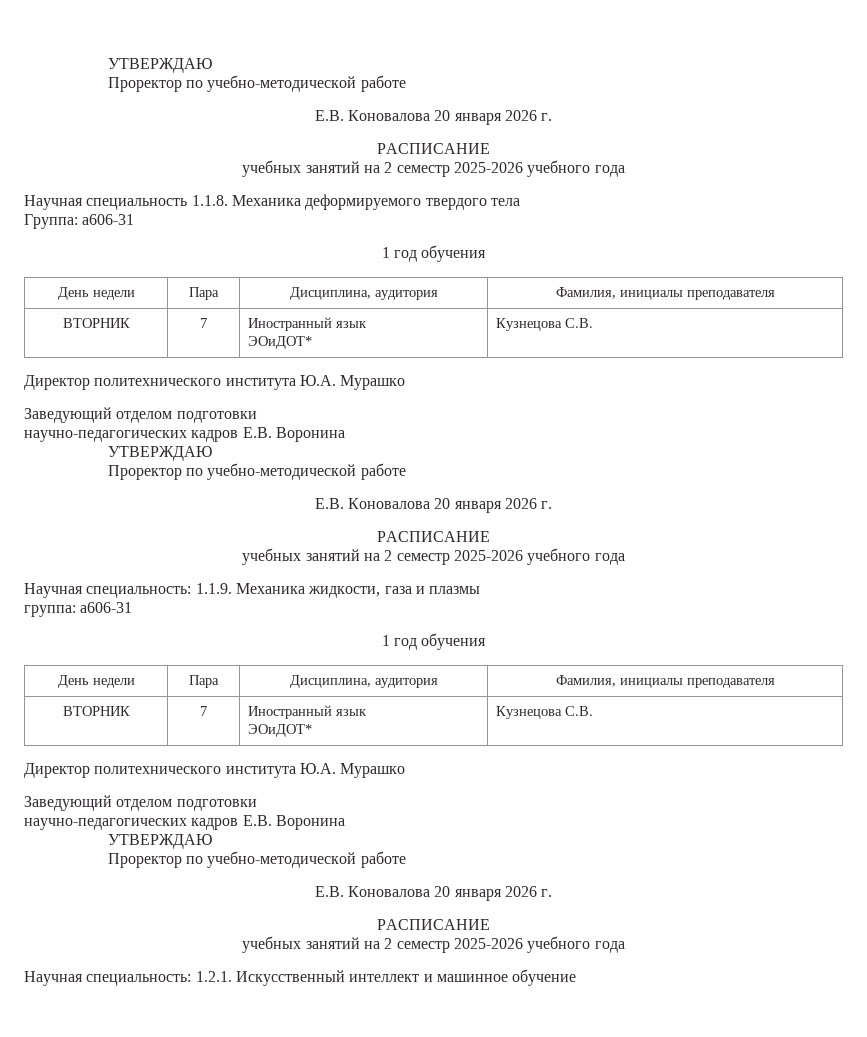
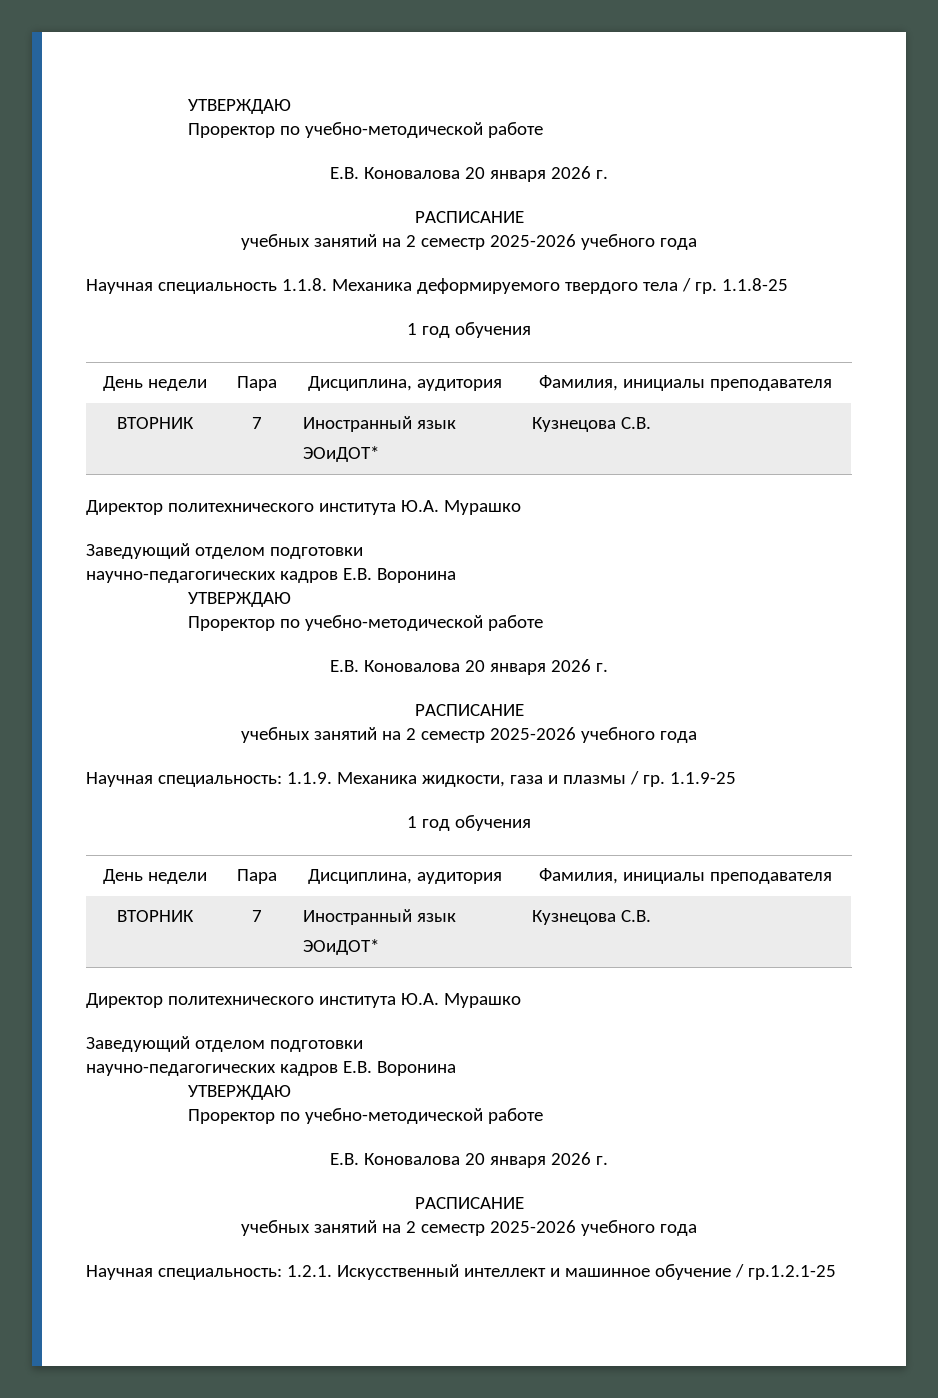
[24,214,135,229] // Группа: а606-31 -> [681,278,788,294] / гр. 1.1.8-25
[24,602,133,617] // группа: а606-31 -> [629,771,736,787] / гр. 1.1.9-25
(577, 977) none -> [734,1264,836,1280] / гр.1.2.1-25

